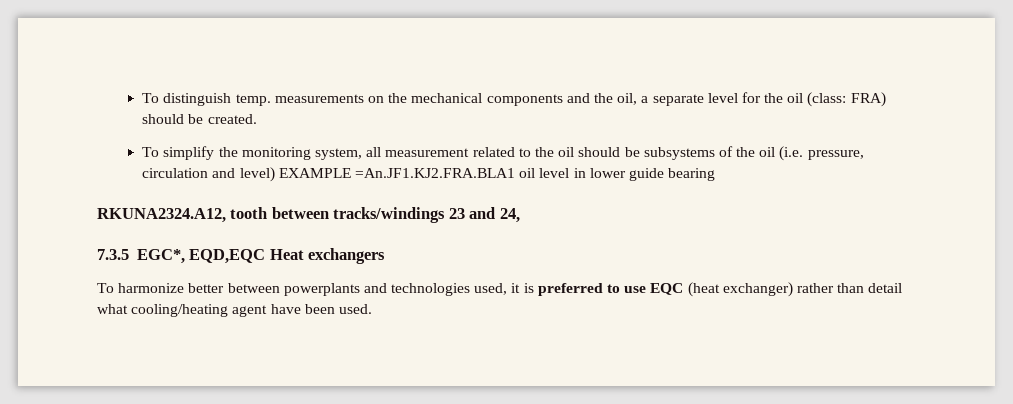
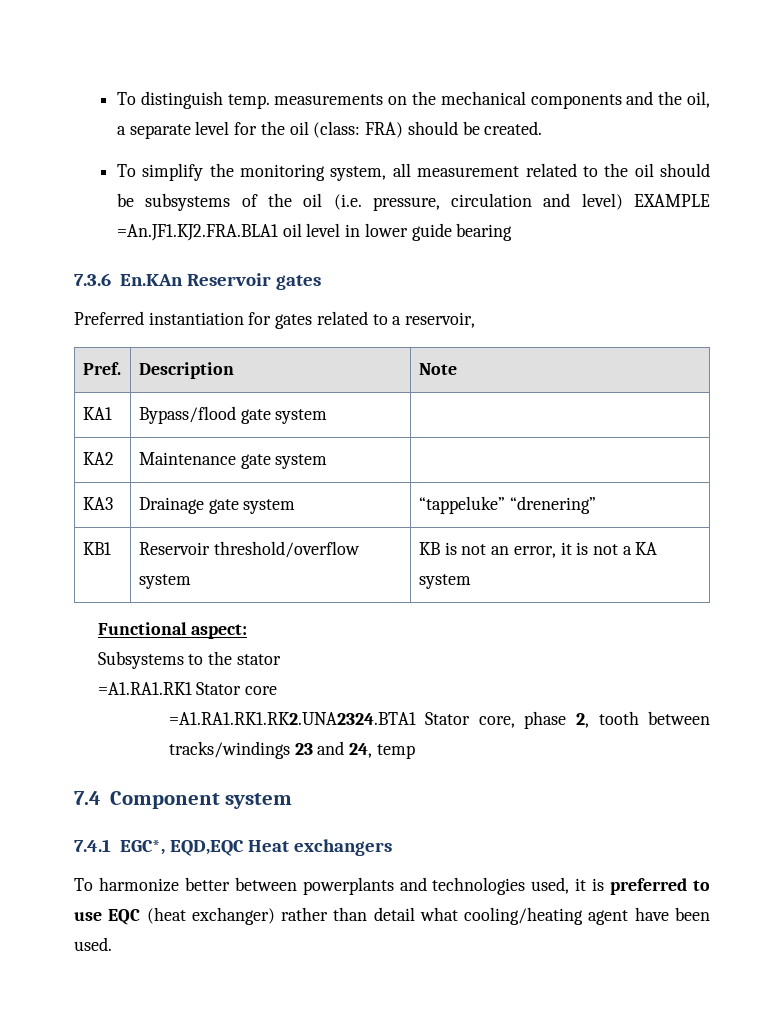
[97,208,226,223] RKUNA2324.A12, -> [74,273,322,290] [74,311,476,329] [82,362,121,375] [138,362,234,379] [418,363,457,375] [82,407,112,420] [138,406,328,424] [82,452,114,465] [138,452,328,469] [82,497,113,510] [138,497,296,514] [418,496,596,514] [82,542,111,555] [138,541,360,558] [138,574,191,589] [418,542,658,558] [418,574,471,589] [97,622,248,639] [97,651,281,669] [97,682,278,695] [168,711,589,729] 7.3.6 En.KAn Reservoir gates // Preferred instantiation for gates related to a reservoir, // Pref. | Description | Note // KA1 | Bypass/flood gate system | // KA2 | Maintenance gate system | // KA3 | Drainage gate system | “tappeluke” “drenering” // KB1 | Reservoir threshold/overflow system | KB is not an error, it is not a KA system // Functional aspect: // Subsystems to the stator // =A1.RA1.RK1 Stator core // =A1.RA1.RK1.RK2.UNA2324.BTA1 Stator core, phase 2,
[97,249,129,260] // 7.3.5 -> [376,744,415,759] [74,791,293,809] [74,839,111,852] temp // 7.4 Component system // 7.4.1

